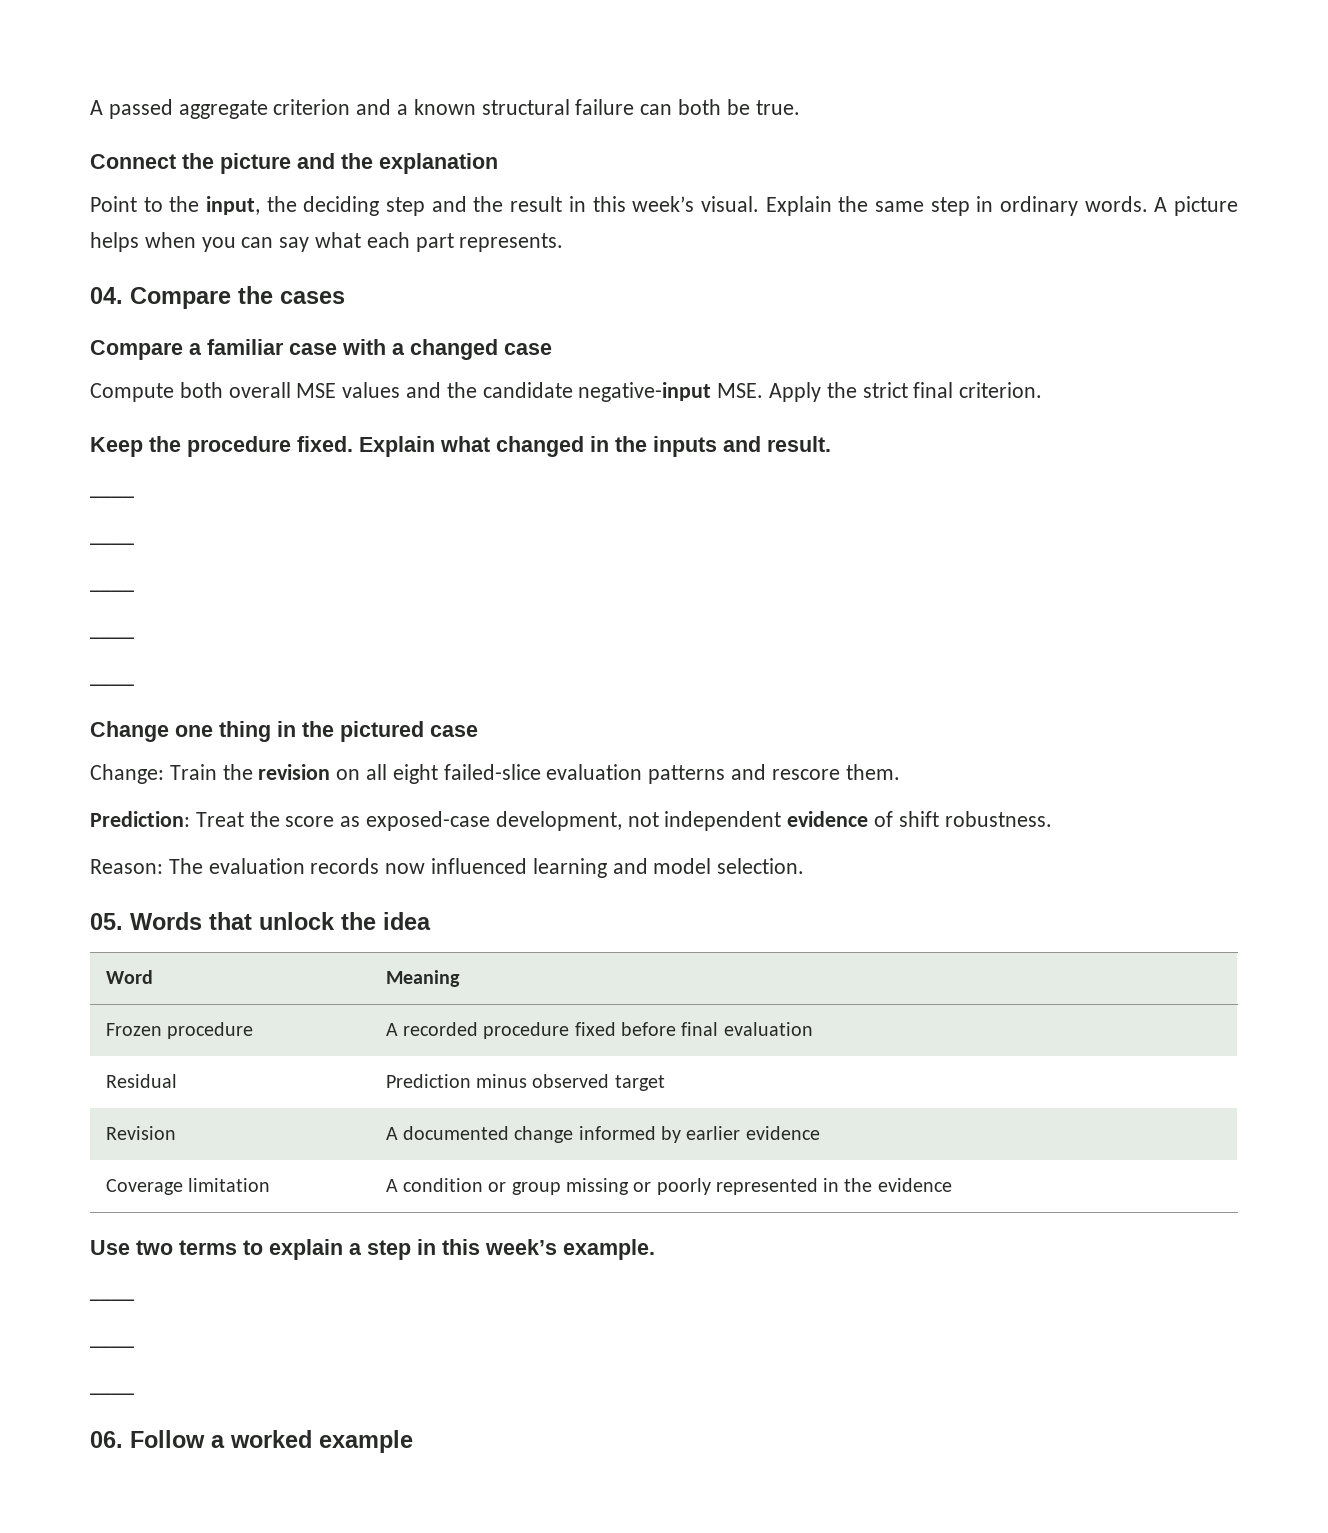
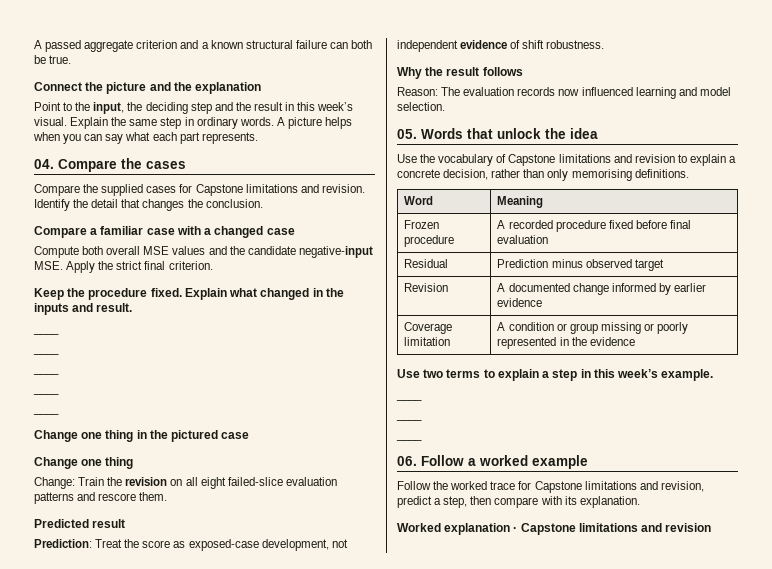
(345, 297) none -> [34,184,365,196] [34,199,263,211] // Compare the supplied cases for Capstone limitations and revision. Identify the detail that changes the conclusion.
(478, 731) none -> [34,457,134,469] // Change one thing
(900, 772) none -> [34,519,126,528] // Predicted result
(1052, 819) none -> [397,67,523,79] // Why the result follows
(431, 921) none -> [397,154,737,166] [397,169,689,181] // Use the vocabulary of Capstone limitations and revision to explain a concrete decision, rather than only memorising definitions.
(413, 1441) none -> [397,481,704,493] [397,496,640,508] [397,523,712,535] // Follow the worked trace for Capstone limitations and revision, predict a step, then compare with its explanation. // Worked explanation · Capstone limitations and revision

